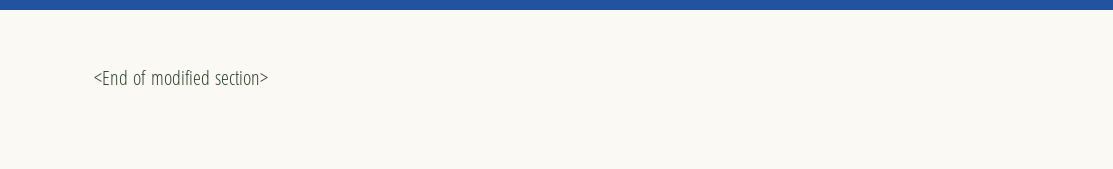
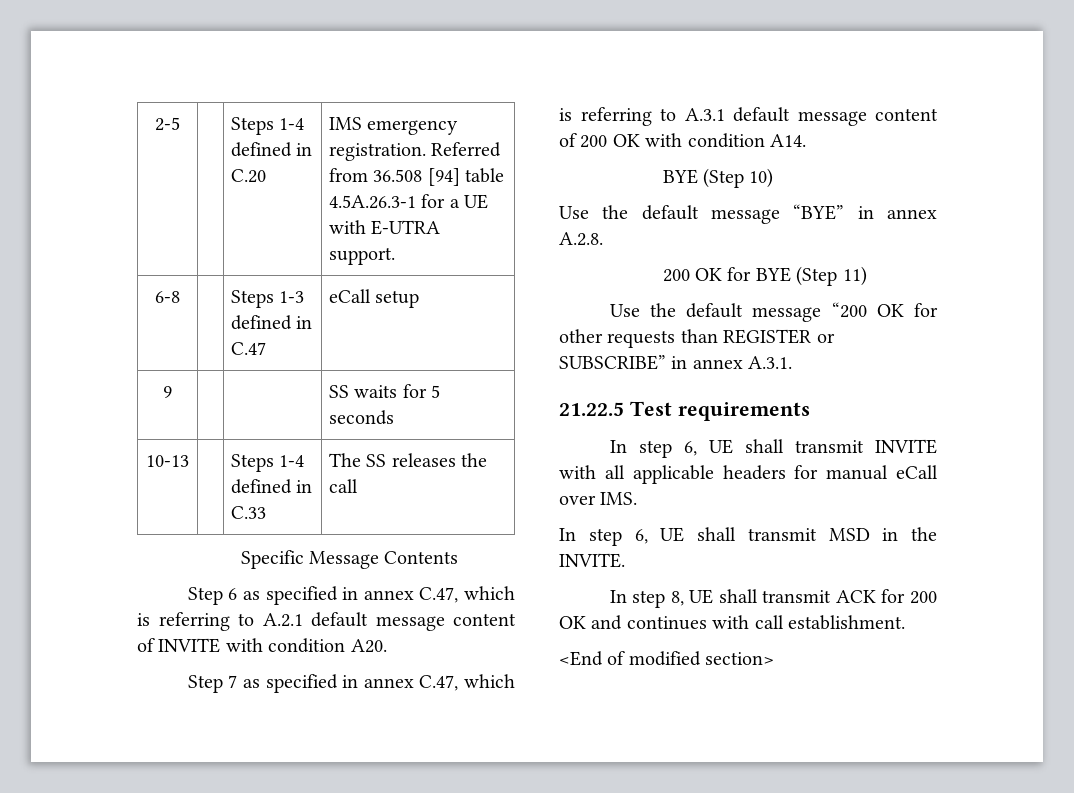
(94, 77) none -> [155,117,180,131] [231,117,305,135] [231,142,313,157] [231,169,267,183] [329,117,459,135] [329,142,502,161] [329,168,505,186] [329,194,489,209] [329,220,441,235] [329,247,396,265] [155,291,180,303] [231,290,305,308] [231,315,313,330] [231,342,267,355] [329,289,420,308] [163,386,172,398] [329,384,441,398] [329,410,395,425] [146,455,189,467] [231,454,305,472] [231,479,313,494] [231,506,267,519] [329,453,488,467] [329,479,359,493] [240,550,459,569] [187,586,515,605] [137,612,516,631] [137,638,387,653] [187,674,515,693] [559,107,938,126] [559,133,806,148] [662,168,774,188] [559,204,937,224] [559,232,603,246] [662,266,867,286] [609,302,938,322] [559,329,835,348] [559,355,793,370] [559,401,810,421] [609,439,938,458] [559,465,938,484] [559,492,638,505] [559,527,937,546] [559,553,625,568] [609,589,937,608] [559,615,905,630] 2-5 | | Steps 1-4 defined in C.20 | IMS emergency registration. Referred from 36.508 [94] table 4.5A.26.3-1 for a UE with E-UTRA support. // 6-8 | | Steps 1-3 defined in C.47 | eCall setup // 9 | | | SS waits for 5 seconds // 10-13 | | Steps 1-4 defined in C.33 | The SS releases the call // Specific Message Contents // Step 6 as specified in annex C.47, which is referring to A.2.1 default message content of INVITE with condition A20. // Step 7 as specified in annex C.47, which is referring to A.3.1 default message content of 200 OK with condition A14. // BYE (Step 10) // Use the default message “BYE” in annex A.2.8. // 200 OK for BYE (Step 11) // Use the default message “200 OK for other requests than REGISTER or SUBSCRIBE” in annex A.3.1. // 21.22.5 Test requirements // In step 6, UE shall transmit INVITE with all applicable headers for manual eCall over IMS. // In step 6, UE shall transmit MSD in the INVITE. // In step 8, UE shall transmit ACK for 200 OK and continues with call establishment. //

